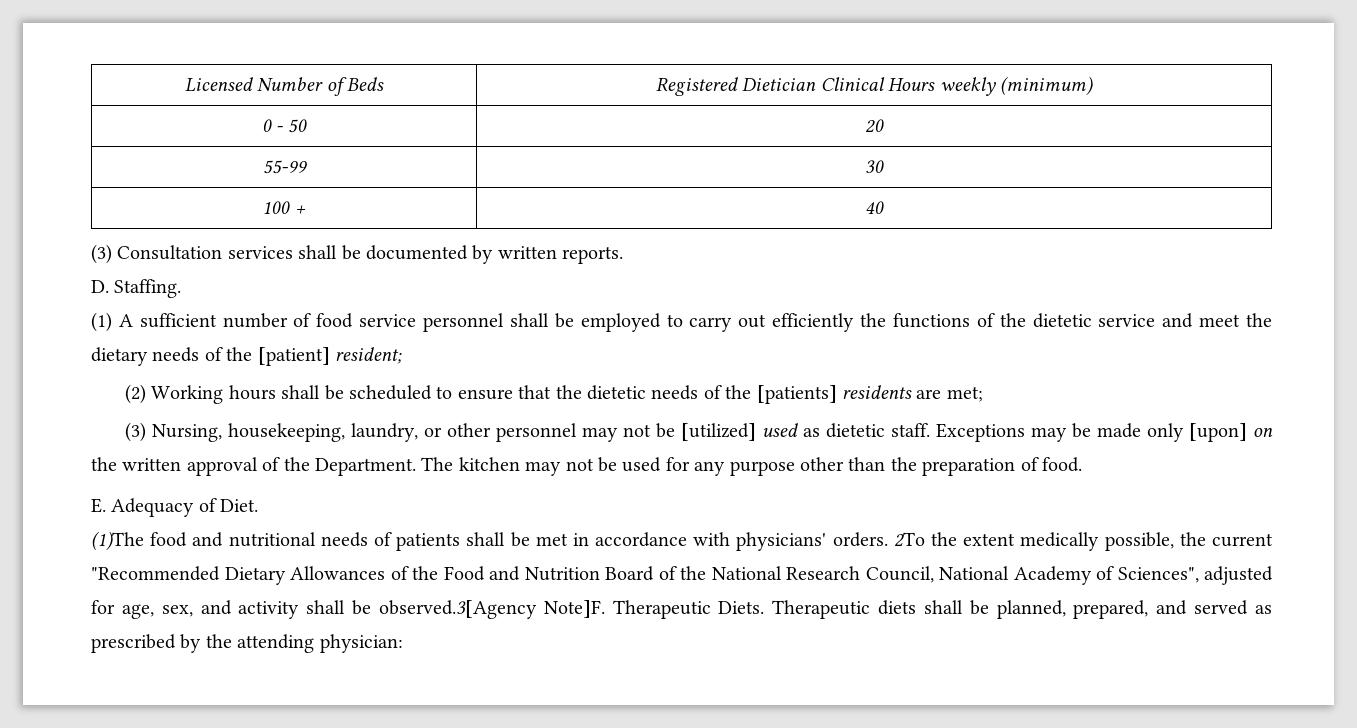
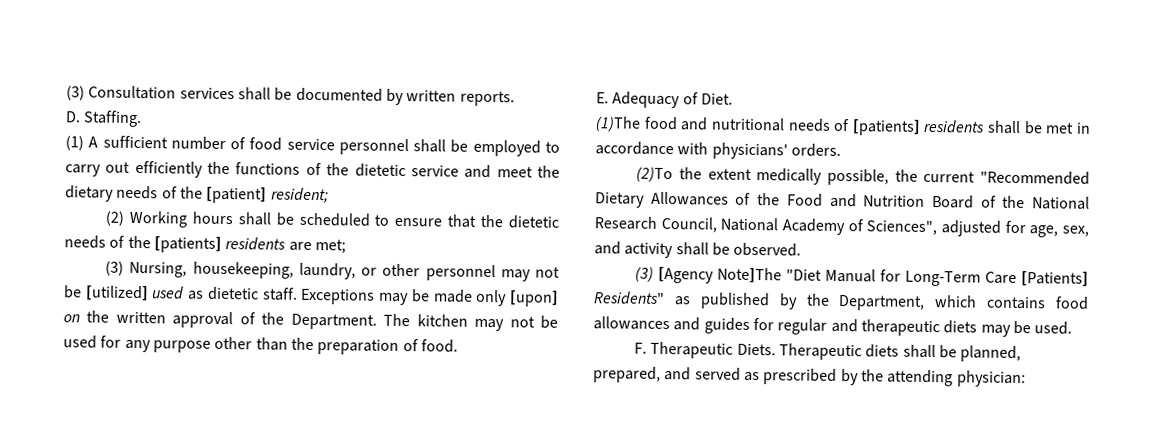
[184,77,385,96] [656,76,1093,96] [261,119,308,133] [865,119,884,133] [262,160,308,174] [865,160,884,173] [262,201,306,214] [865,201,884,214] Licensed Number of Beds | Registered Dietician Clinical Hours weekly (minimum) // 0 - 50 | 20 // 55-99 | 30 // 100 + | 40 // -> (66, 93) none
[396,533,461,551] patients -> [851,119,986,136] [patients] residents
[893,532,925,547] 2To -> [636,166,674,183] // (2)To
[378,600,605,619] observed.3[Agency Note]F. -> [733,242,802,257] [635,266,1089,287] [593,291,1089,311] [593,316,1073,337] [634,342,648,354] observed. // (3) [Agency Note]The "Diet Manual for Long-Term Care [Patients] Residents" as published by the Department, which contains food allowances and guides for regular and therapeutic diets may be used. // F.

